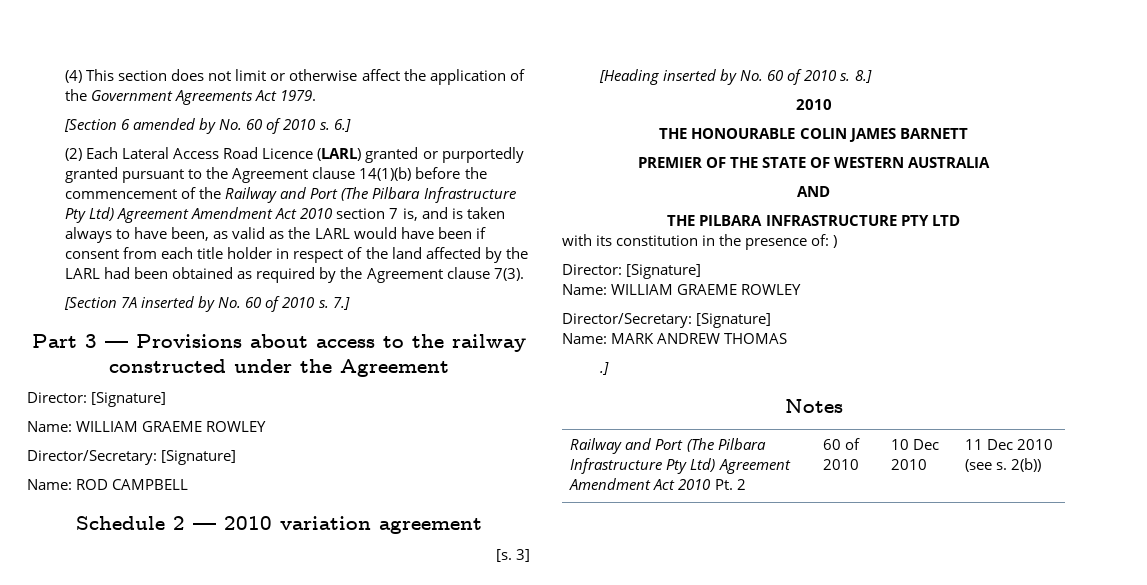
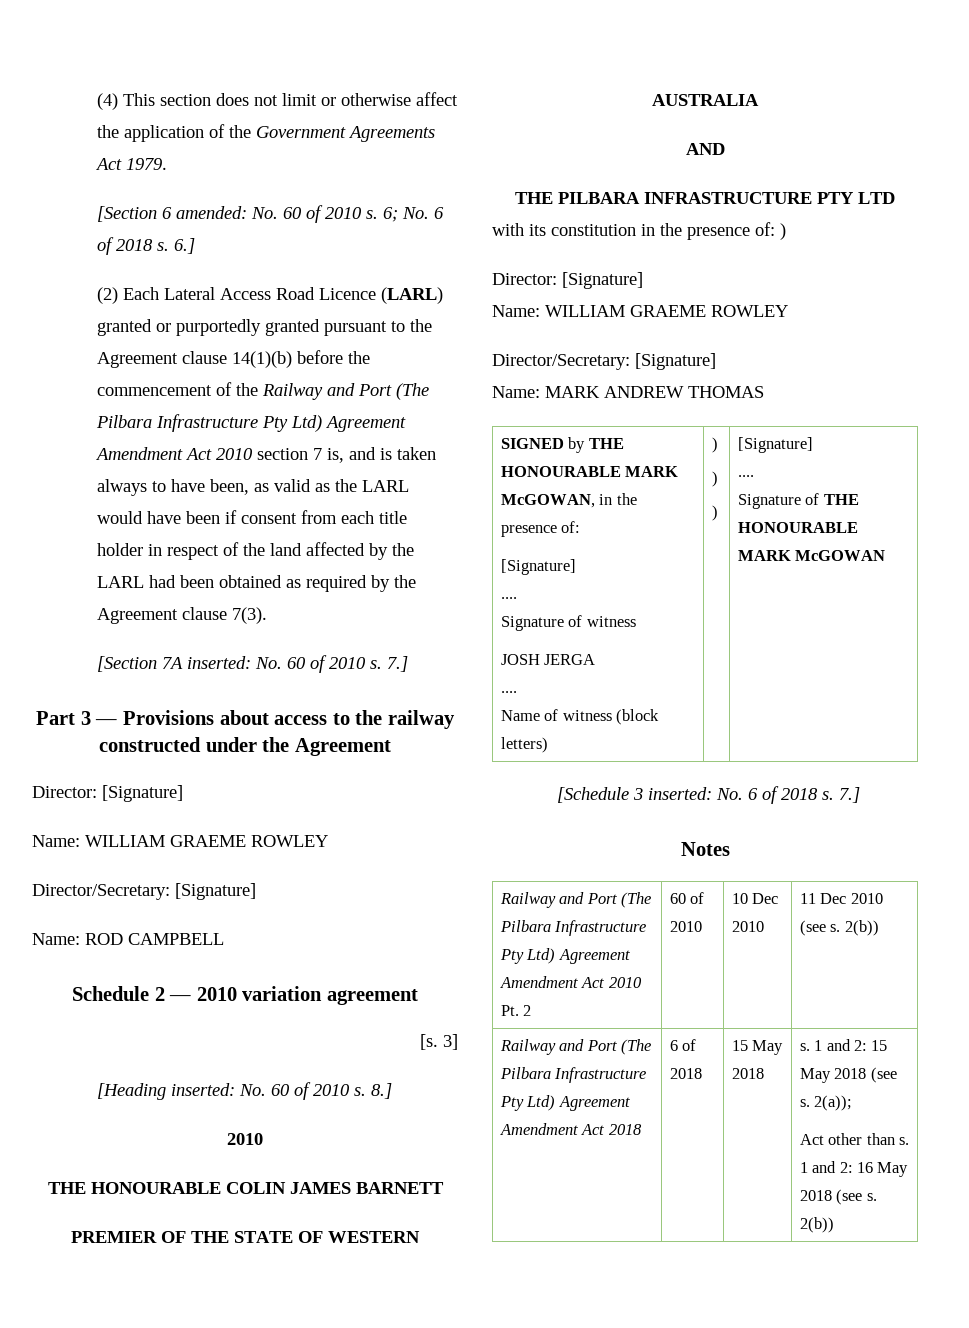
[133,118,330,134] amended by No. 60 of 2010 s. -> [176,205,445,223] [97,237,170,255] amended: No. 60 of 2010 s. 6; No. 6 of 2018 s.
[141,296,216,312] inserted by -> [187,656,252,669] inserted:
[663,69,738,85] inserted by -> [171,1083,236,1096] inserted:
[600,362,610,375] // .] -> [500,437,624,453] [500,466,679,477] [500,493,637,508] [500,521,581,537] [500,559,576,575] [500,597,517,599] [500,615,636,631] [500,654,596,665] [500,691,517,693] [500,709,659,725] [500,737,548,753] [711,437,718,453] [711,471,718,487] [711,505,718,521] [737,437,813,453] [737,475,754,477] [737,493,859,509] [737,522,858,533] [737,550,886,561] [557,786,861,804] // SIGNED by THE HONOURABLE MARK McGOWAN, in the presence of: // [Signature] // .... // Signature of witness // JOSH JERGA // .... // Name of witness (block letters) | ) // ) // ) | [Signature] // .... // Signature of THE HONOURABLE MARK McGOWAN // [Schedule 3 inserted: No. 6 of 2018 s. 7.]
(1042, 465) none -> [499,1039,651,1055] [499,1067,647,1083] [499,1095,630,1111] [499,1123,642,1135] [669,1039,697,1051] [669,1068,702,1079] [731,1040,784,1055] [731,1068,764,1079] [799,1039,888,1051] [799,1067,897,1083] [799,1095,853,1111] [799,1133,909,1145] [799,1161,909,1177] [799,1189,877,1205] [799,1217,834,1233] // Railway and Port (The Pilbara Infrastructure Pty Ltd) Agreement Amendment Act 2018 | 6 of 2018 | 15 May 2018 | s. 1 and 2: 15 May 2018 (see s. 2(a)); // Act other than s. 1 and 2: 16 May 2018 (see s. 2(b))

